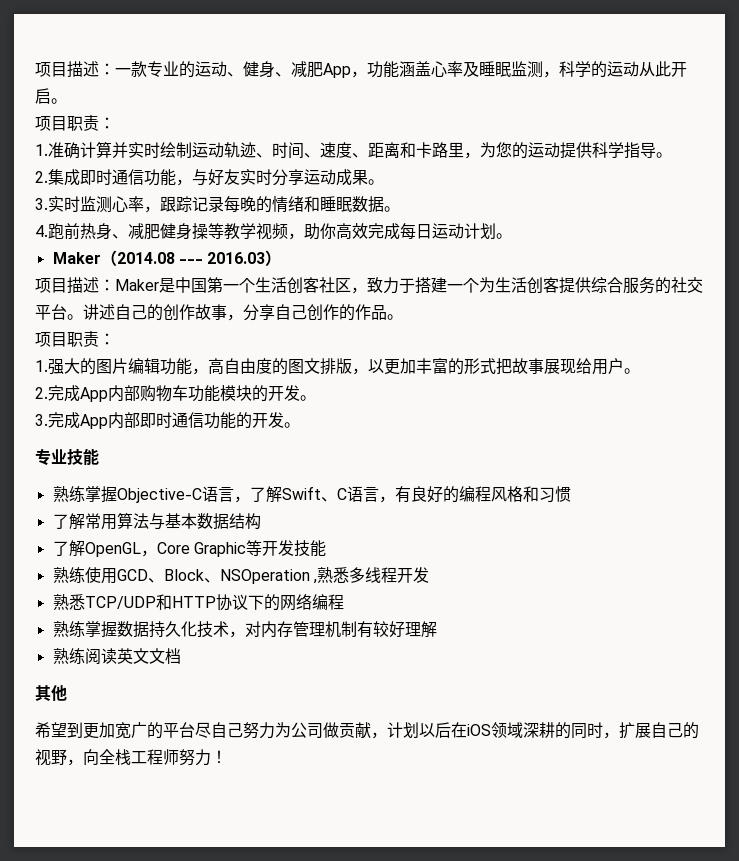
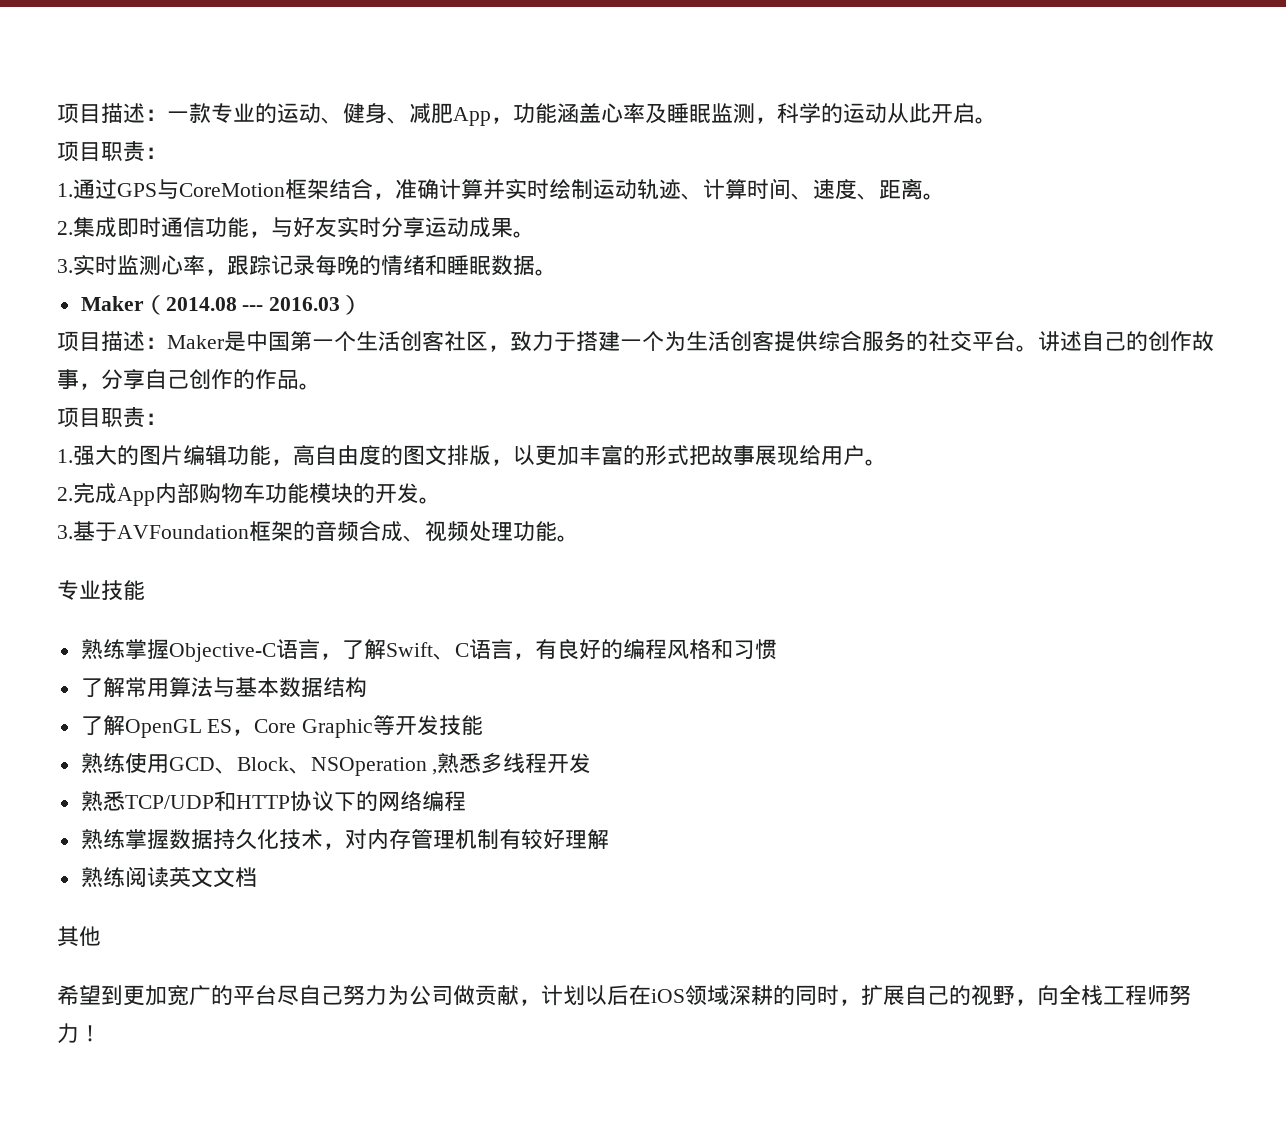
(48, 150) none -> [73,178,395,200] 通过GPS与CoreMotion框架结合，
(272, 155) none -> [703,179,747,200] 计算
[400,142,656,159] 和卡路里，为您的运动提供科学指导 -> (923, 189) none
[35,223,512,240] // 4.跑前热身、减肥健身操等教学视频，助你高效完成每日运动计划。 -> (557, 272) none
[48,412,284,429] 完成App内部即时通信功能的开发 -> [73,520,557,542] 基于AVFoundation框架的音频合成、视频处理功能
(141, 549) none -> [207,719,233,733] ES

